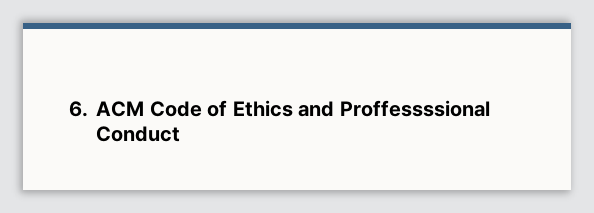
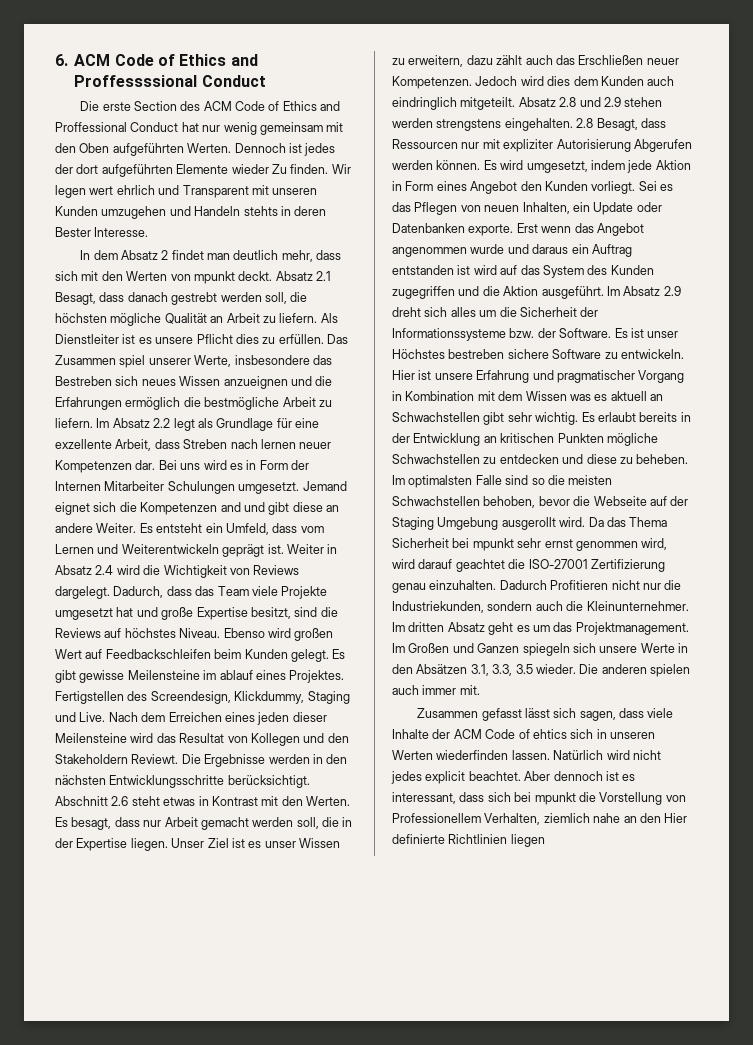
(181, 134) none -> [80,101,341,111] [55,122,344,135] [55,143,336,156] [55,164,351,177] [55,185,318,198] [55,206,327,219] [55,227,149,237] [80,250,342,262] [55,271,331,284] [55,292,308,305] [55,313,338,326] [55,334,348,344] [55,355,332,368] [55,376,333,389] [55,397,332,410] [55,418,319,431] [55,439,332,451] [55,460,309,473] [55,481,347,494] [55,502,339,515] [55,523,324,535] [55,544,338,557] [55,565,300,578] [55,586,328,599] [55,607,338,620] [55,628,334,641] [55,649,346,662] [55,670,345,683] [55,691,350,704] [55,712,327,725] [55,733,349,746] [55,754,348,767] [55,775,310,788] [55,796,350,806] [55,817,353,830] [55,838,340,851] [392,55,679,67] [392,76,675,89] [392,97,663,110] [392,118,666,131] [392,139,692,152] [392,160,691,173] [392,181,673,194] [392,202,662,215] [392,223,644,236] [392,244,632,257] [392,265,654,278] [392,286,681,299] [392,307,599,317] [392,328,679,341] [392,349,684,359] [392,370,685,383] [392,391,663,401] [392,412,691,425] [392,433,658,446] [392,454,689,464] [392,475,613,488] [392,496,689,508] [392,517,668,530] [392,538,668,551] [392,559,665,572] [392,580,682,593] [392,601,689,613] [392,622,689,635] [392,643,688,656] [392,664,690,677] [392,685,480,695] [417,708,674,721] [392,729,655,739] [392,750,661,760] [391,771,636,784] [392,792,686,805] [392,813,688,825] [392,834,545,847] // Die erste Section des ACM Code of Ethics and Proffessional Conduct hat nur wenig gemeinsam mit den Oben aufgeführten Werten. Dennoch ist jedes der dort aufgeführten Elemente wieder Zu finden. Wir legen wert ehrlich und Transparent mit unseren Kunden umzugehen und Handeln stehts in deren Bester Interesse. // In dem Absatz 2 findet man deutlich mehr, dass sich mit den Werten von mpunkt deckt. Absatz 2.1 Besagt, dass danach gestrebt werden soll, die höchsten mögliche Qualität an Arbeit zu liefern. Als Dienstleiter ist es unsere Pflicht dies zu erfüllen. Das Zusammen spiel unserer Werte, insbesondere das Bestreben sich neues Wissen anzueignen und die Erfahrungen ermöglich die bestmögliche Arbeit zu liefern. Im Absatz 2.2 legt als Grundlage für eine exzellente Arbeit, dass Streben nach lernen neuer Kompetenzen dar. Bei uns wird es in Form der Internen Mitarbeiter Schulungen umgesetzt. Jemand eignet sich die Kompetenzen and und gibt diese an andere Weiter. Es entsteht ein Umfeld, dass vom Lernen und Weiterentwickeln geprägt ist. Weiter in Absatz 2.4 wird die Wichtigkeit von Reviews dargelegt. Dadurch, dass das Team viele Projekte umgesetzt hat und große Expertise besitzt, sind die Reviews auf höchstes Niveau. Ebenso wird großen Wert auf Feedbackschleifen beim Kunden gelegt. Es gibt gewisse Meilensteine im ablauf eines Projektes. Fertigstellen des Screendesign, Klickdummy, Staging und Live. Nach dem Erreichen eines jeden dieser Meilensteine wird das Resultat von Kollegen und den Stakeholdern Reviewt. Die Ergebnisse werden in den nächsten Entwicklungsschritte berücksichtigt. Abschnitt 2.6 steht etwas in Kontrast mit den Werten. Es besagt, dass nur Arbeit gemacht werden soll, die in der Expertise liegen. Unser Ziel ist es unser Wissen zu erweitern, dazu zählt auch das Erschließen neuer Kompetenzen. Jedoch wird dies dem Kunden auch eindringlich mitgeteilt. Absatz 2.8 und 2.9 stehen werden strengstens eingehalten. 2.8 Besagt, dass Ressourcen nur mit expliziter Autorisierung Abgerufen werden können. Es wird umgesetzt, indem jede Aktion in Form eines Angebot den Kunden vorliegt. Sei es das Pflegen von neuen Inhalten, ein Update oder Datenbanken exporte. Erst wenn das Angebot angenommen wurde und daraus ein Auftrag entstanden ist wird auf das System des Kunden zugegriffen und die Aktion ausgeführt. Im Absatz 2.9 dreht sich alles um die Sicherheit der Informationssysteme bzw. der Software. Es ist unser Höchstes bestreben sichere Software zu entwickeln. Hier ist unsere Erfahrung und pragmatischer Vorgang in Kombination mit dem Wissen was es aktuell an Schwachstellen gibt sehr wichtig. Es erlaubt bereits in der Entwicklung an kritischen Punkten mögliche Schwachstellen zu entdecken und diese zu beheben. Im optimalsten Falle sind so die meisten Schwachstellen behoben, bevor die Webseite auf der Staging Umgebung ausgerollt wird. Da das Thema Sicherheit bei mpunkt sehr ernst genommen wird, wird darauf geachtet die ISO-27001 Zertifizierung genau einzuhalten. Dadurch Profitieren nicht nur die Industriekunden, sondern auch die Kleinunternehmer. Im dritten Absatz geht es um das Projektmanagement. Im Großen und Ganzen spiegeln sich unsere Werte in den Absätzen 3.1, 3.3, 3.5 wieder. Die anderen spielen auch immer mit. // Zusammen gefasst lässt sich sagen, dass viele Inhalte der ACM Code of ehtics sich in unseren Werten wiederfinden lassen. Natürlich wird nicht jedes explicit beachtet. Aber dennoch ist es interessant, dass sich bei mpunkt die Vorstellung von Professionellem Verhalten, ziemlich nahe an den Hier definierte Richtlinien liegen

